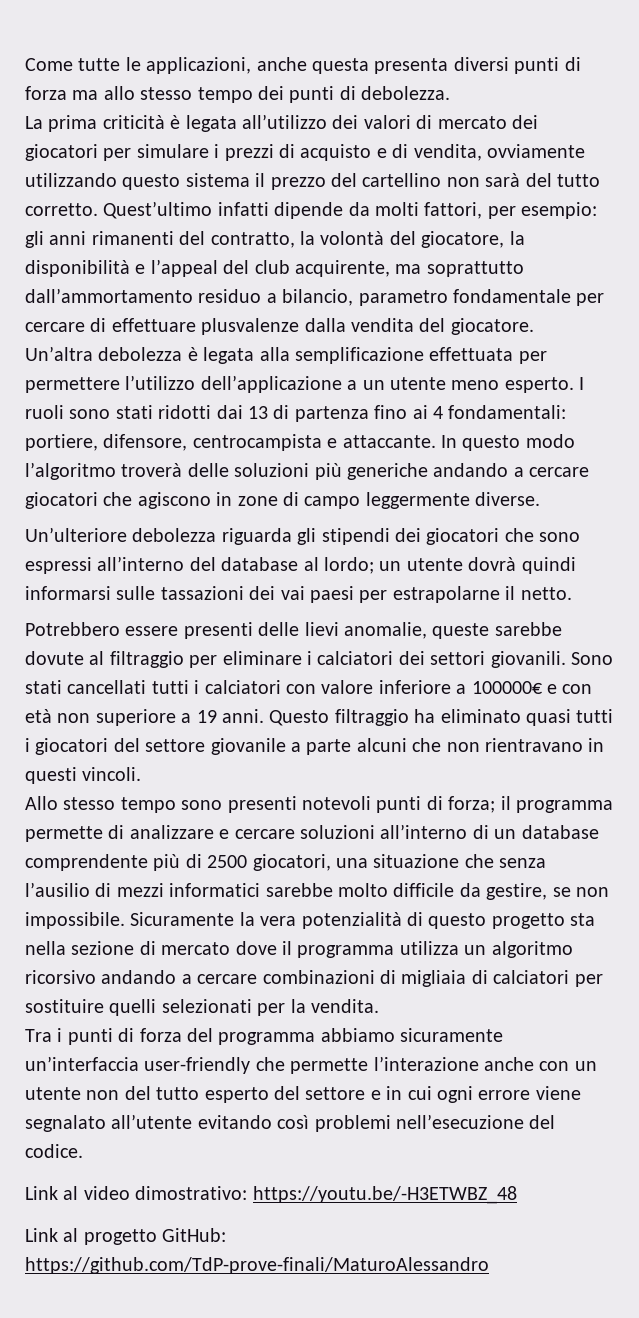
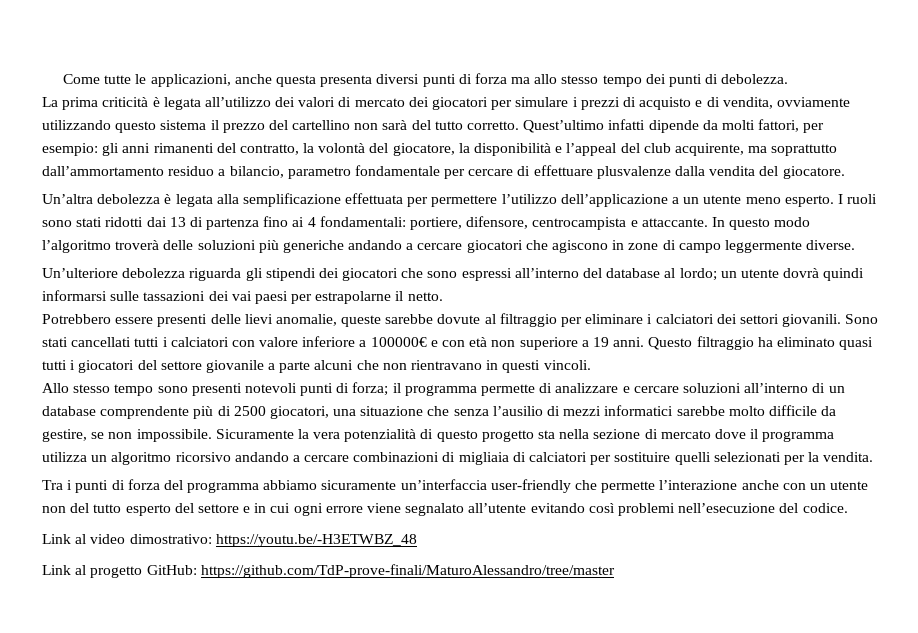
[25,1257,489,1274] https://github.com/TdP-prove-finali/MaturoAlessandro -> [200,564,615,578] https://github.com/TdP-prove-finali/MaturoAlessandro/tree/master

